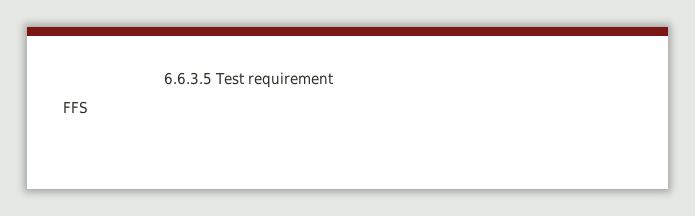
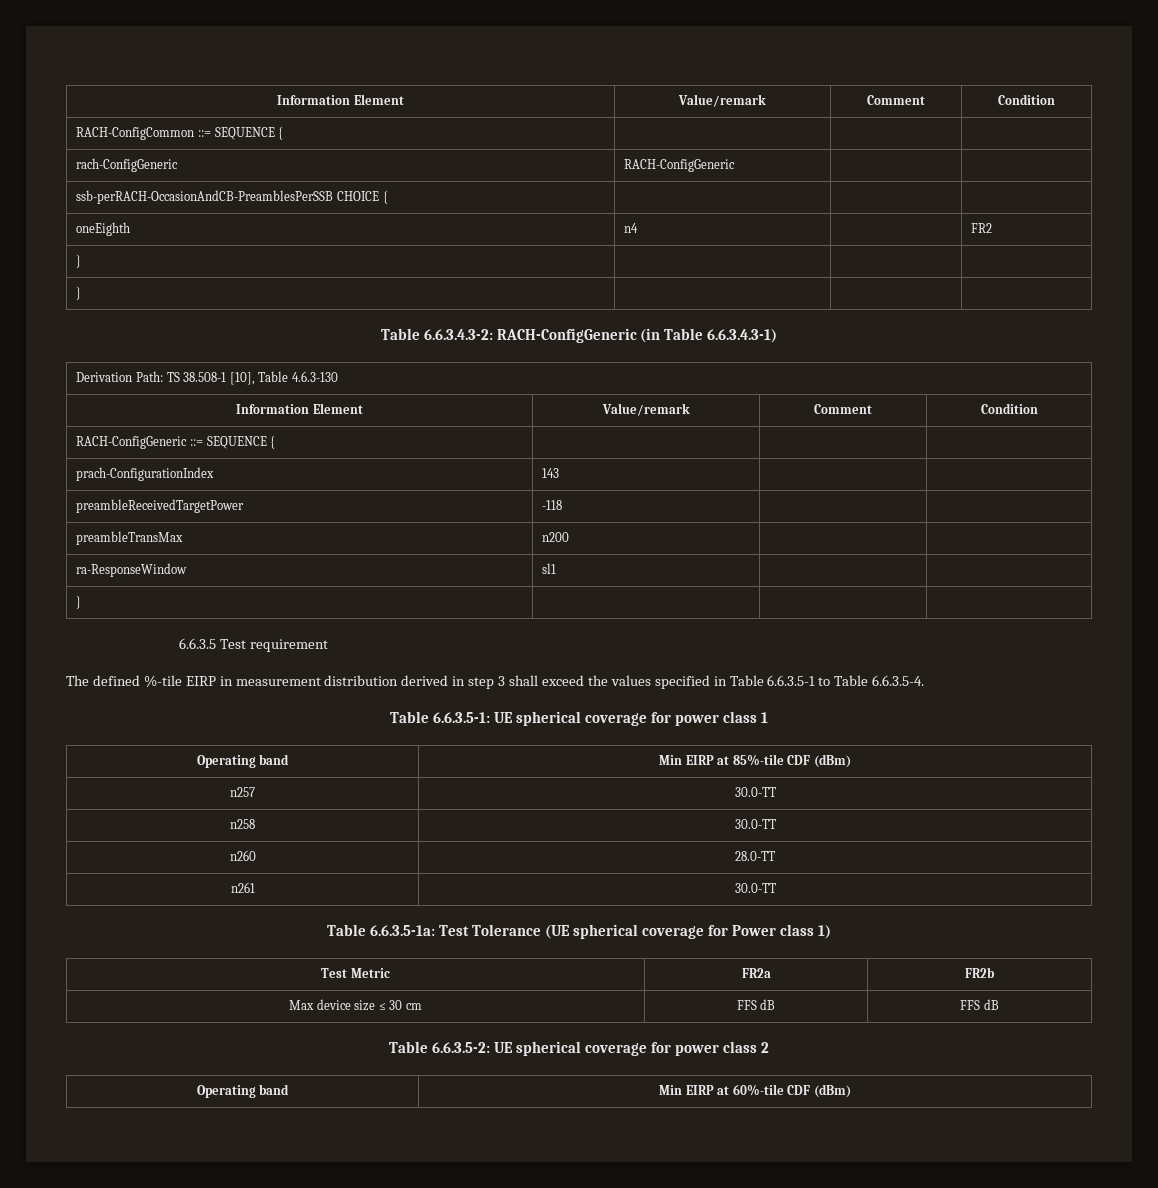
[164,72,334,88] [63,101,88,114] 6.6.3.5 Test requirement // FFS -> [277,94,404,105] [678,94,766,107] [867,95,925,105] [998,94,1055,105] [76,127,284,140] [76,158,179,172] [624,159,736,172] [76,190,388,204] [76,222,131,236] [624,223,639,233] [971,223,993,233] [76,255,82,268] [76,287,82,300] [380,328,778,343] [76,371,338,385] [236,403,363,414] [601,403,690,416] [814,404,872,414] [980,403,1038,414] [76,436,276,449] [76,467,215,481] [542,468,560,478] [76,499,245,513] [542,500,563,510] [76,531,184,545] [542,532,570,542] [76,563,188,577] [542,563,557,574] [76,596,82,609] [179,638,329,652] [66,675,925,689] [390,711,768,726] [196,754,290,768] [659,754,851,768] [230,787,255,797] [734,787,776,797] [230,819,255,829] [734,819,776,829] [229,850,256,861] [735,851,775,861] [230,882,255,893] [734,883,776,893] [327,924,831,939] [321,968,390,978] [741,968,771,978] [965,967,995,978] [289,999,422,1011] [736,999,776,1010] [960,999,999,1010] [389,1041,769,1056] [196,1084,290,1098] [659,1084,851,1098] Information Element | Value/remark | Comment | Condition // RACH-ConfigCommon ::= SEQUENCE { | | | // rach-ConfigGeneric | RACH-ConfigGeneric | | // ssb-perRACH-OccasionAndCB-PreamblesPerSSB CHOICE { | | | // oneEighth | n4 | | FR2 // } | | | // } | | | // Table 6.6.3.4.3-2: RACH-ConfigGeneric (in Table 6.6.3.4.3-1) // Derivation Path: TS 38.508-1 [10], Table 4.6.3-130 // Information Element | Value/remark | Comment | Condition // RACH-ConfigGeneric ::= SEQUENCE { | | | // prach-ConfigurationIndex | 143 | | // preambleReceivedTargetPower | -118 | | // preambleTransMax | n200 | | // ra-ResponseWindow | sl1 | | // } | | | // 6.6.3.5 Test requirement // The defined %-tile EIRP in measurement distribution derived in step 3 shall exceed the values specified in Table 6.6.3.5-1 to Table 6.6.3.5-4. // Table 6.6.3.5-1: UE spherical coverage for power class 1 // Operating band | Min EIRP at 85%-tile CDF (dBm) // n257 | 30.0-TT // n258 | 30.0-TT // n260 | 28.0-TT // n261 | 30.0-TT // Table 6.6.3.5-1a: Test Tolerance (UE spherical coverage for Power class 1) // Test Metric | FR2a | FR2b // Max device size ≤ 30 cm | FFS dB | FFS dB // Table 6.6.3.5-2: UE spherical coverage for power class 2 // Operating band | Min EIRP at 60%-tile CDF (dBm)

